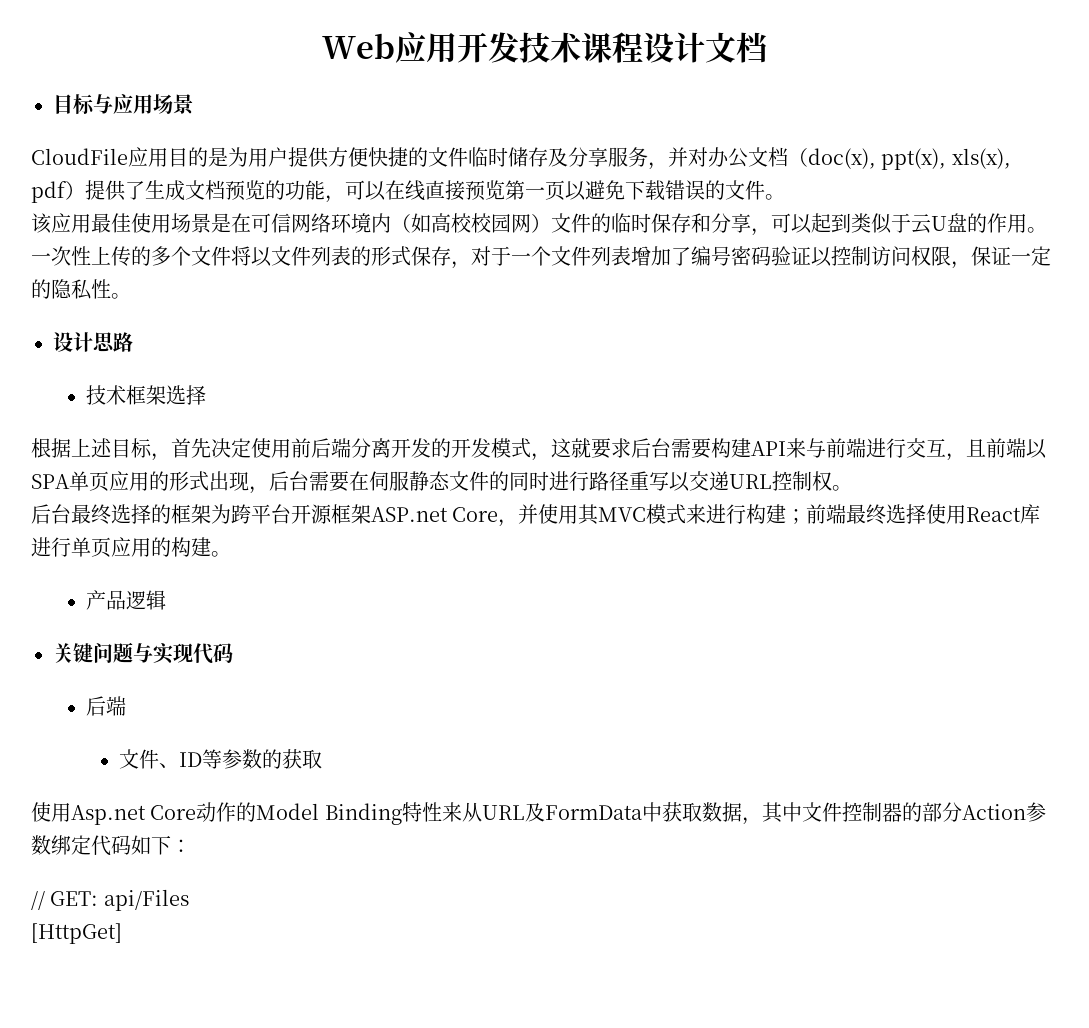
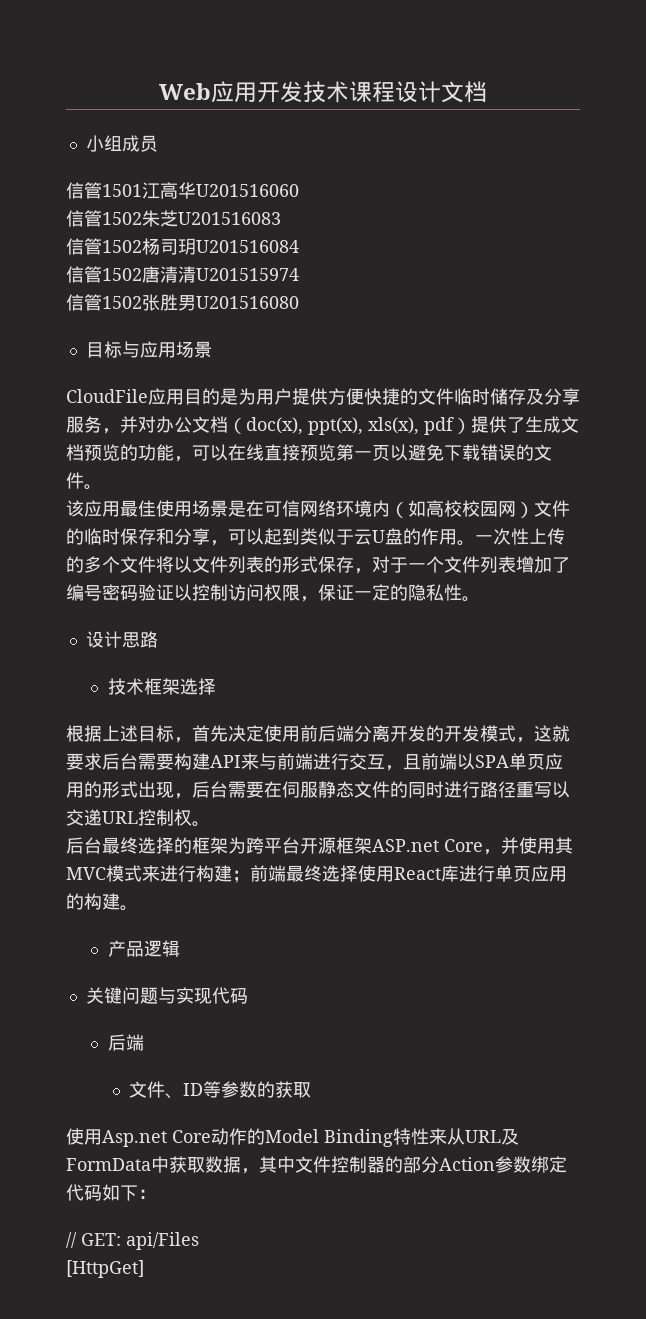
(767, 47) none -> [85,135,158,152] [66,182,299,199] [66,210,281,227] [66,238,299,255] [66,266,299,283] [66,294,299,311] // 小组成员 // 信管1501江高华U201516060 // 信管1502朱芝U201516083 // 信管1502杨司玥U201516084 // 信管1502唐清清U201515974 // 信管1502张胜男U201516080

